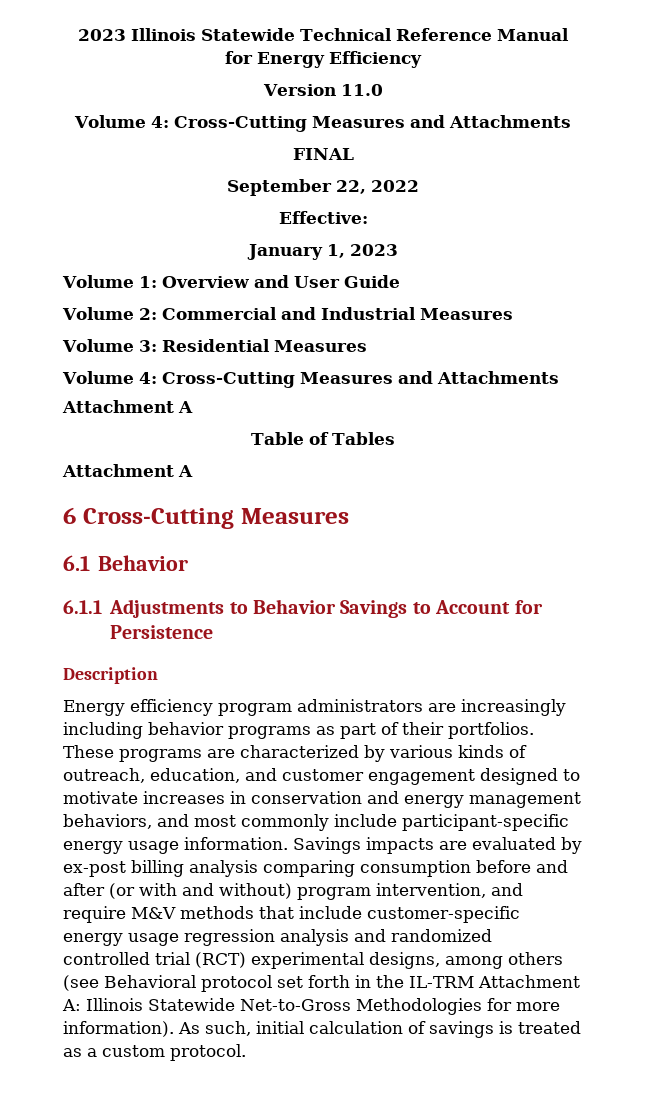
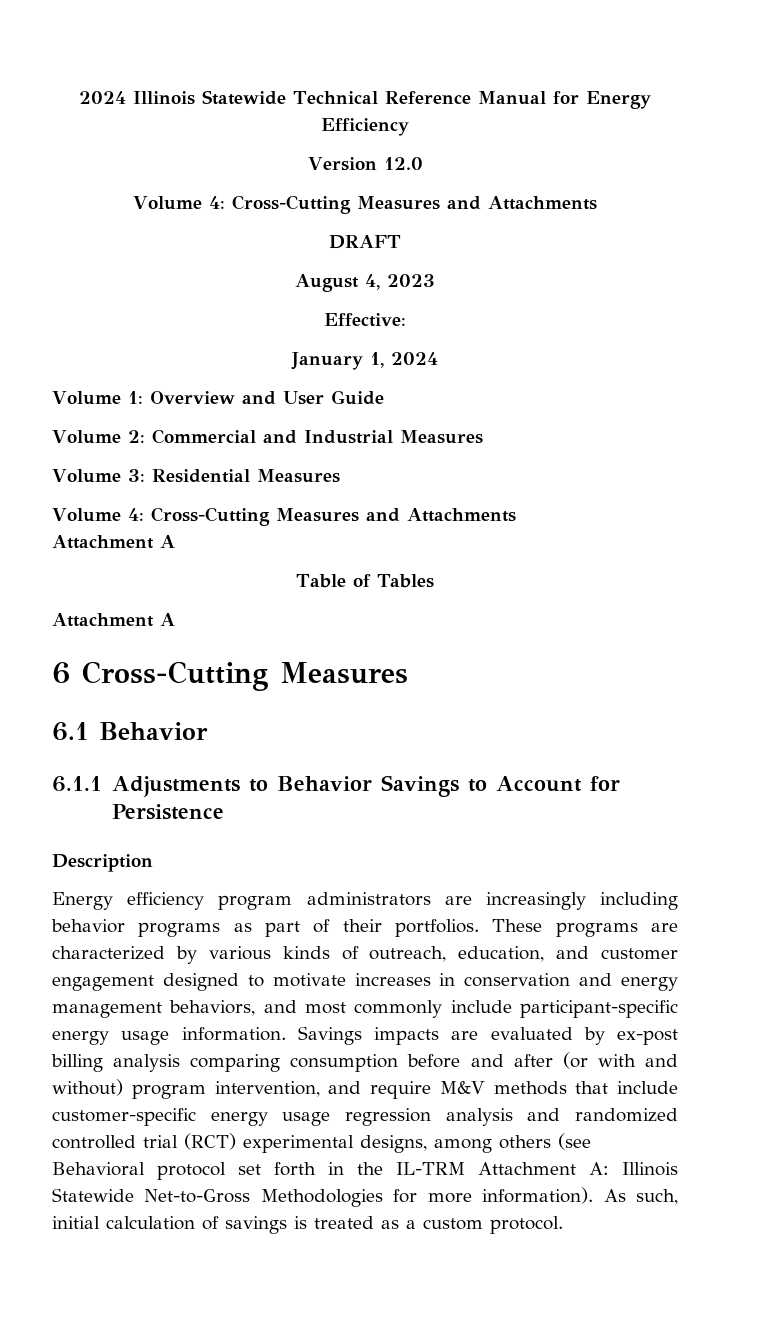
[78,29,127,41] 2023 -> [79,91,127,104] 2024
[340,84,383,96] [74,115,571,132] [292,148,354,160] [227,179,419,196] 11.0 // Volume 4: Cross-Cutting Measures and Attachments // FINAL // September 22, 2022 -> [383,157,423,170] [133,195,597,214] [329,235,401,249] [295,274,435,292] 12.0 // Volume 4: Cross-Cutting Measures and Attachments // DRAFT // August 4, 2023
[349,244,398,256] 2023 -> [391,352,438,365] 2024

